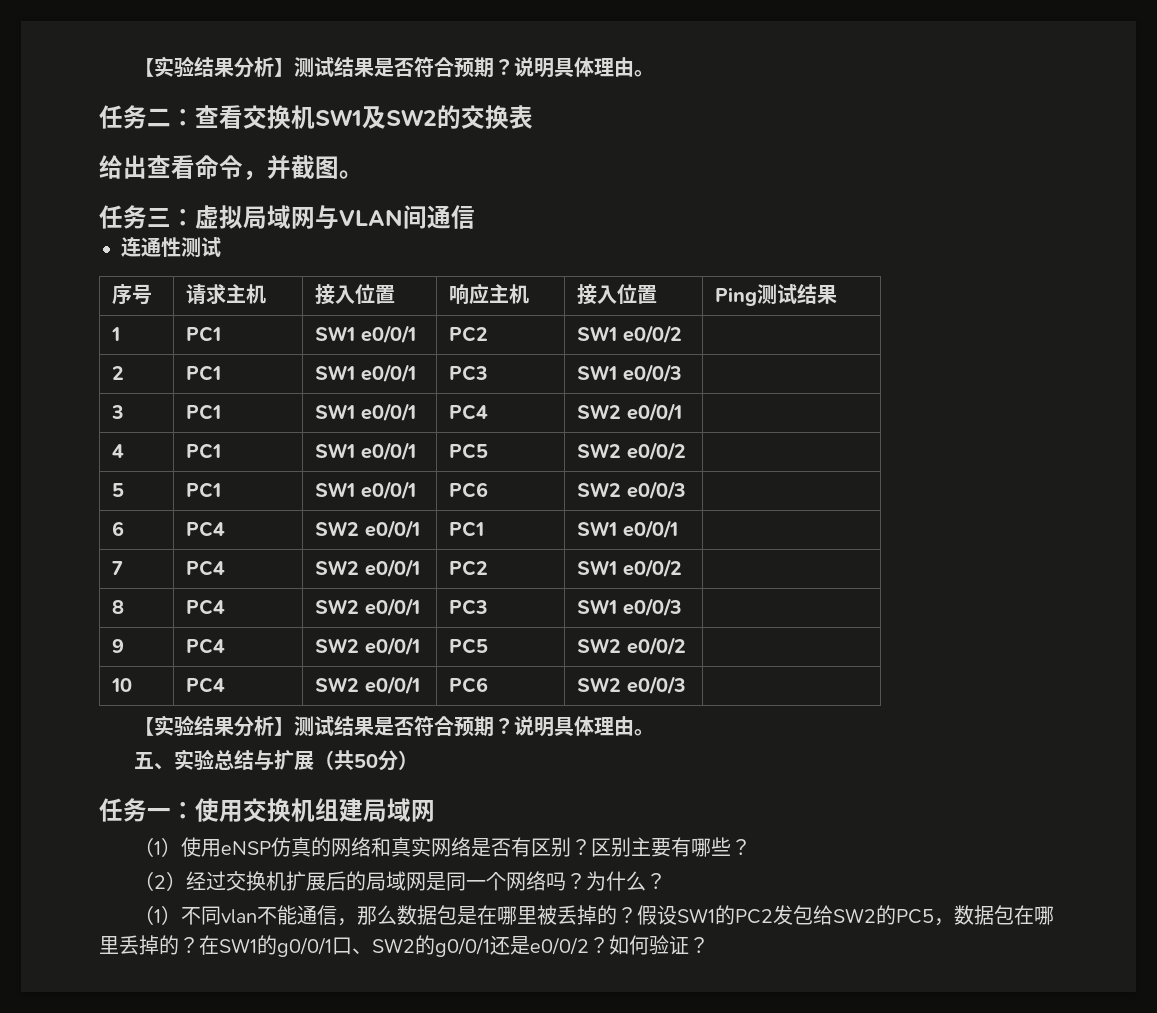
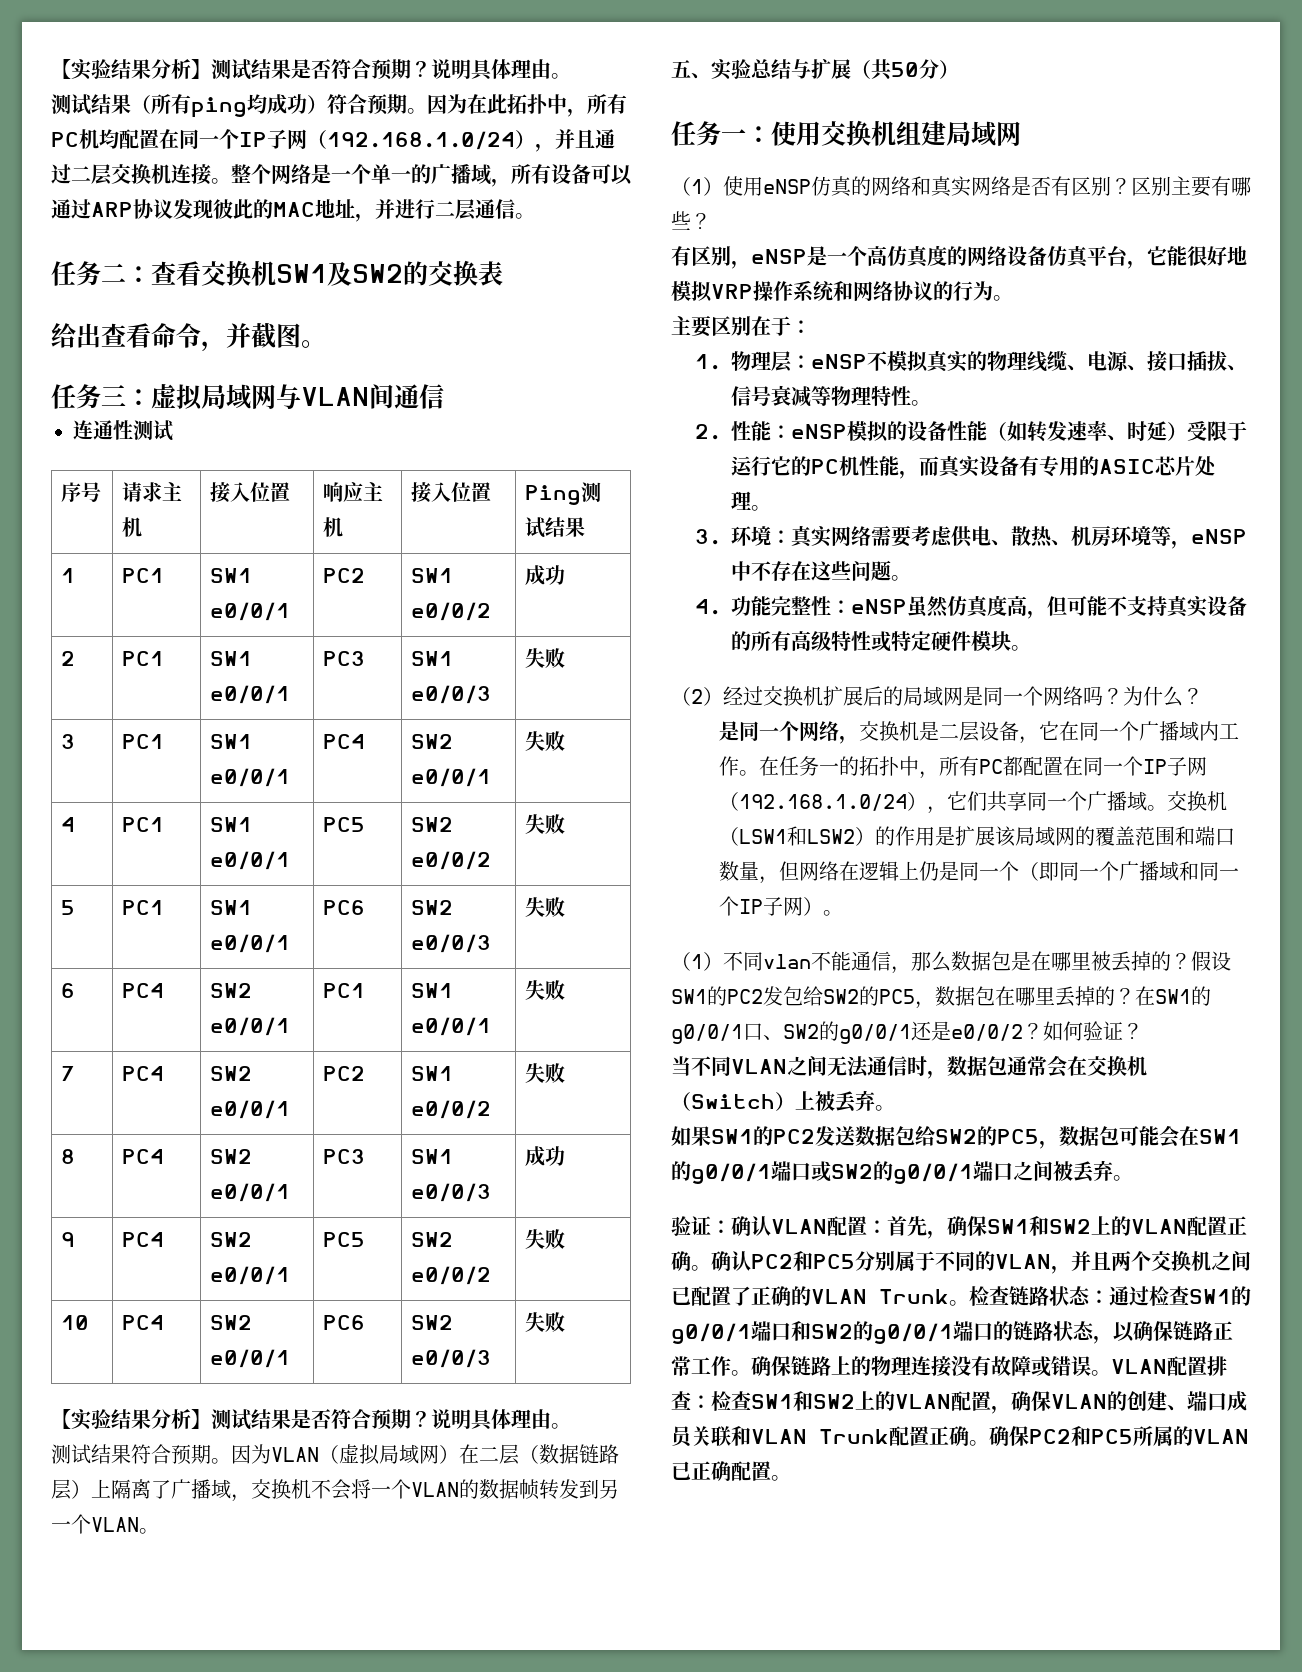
(654, 73) none -> [51,94,627,118] [51,129,615,152] [51,163,633,187] [51,199,535,222] // 测试结果（所有ping均成功）符合预期。因为在此拓扑中，所有PC机均配置在同一个IP子网（192.168.1.0/24），并且通过二层交换机连接。整个网络是一个单一的广播域，所有设备可以通过ARP协议发现彼此的MAC地址，并进行二层通信。
(682, 334) none -> [525,565,566,585] 成功
(682, 373) none -> [525,648,566,668] 失败
(682, 412) none -> [525,731,566,751] 失败
(686, 451) none -> [525,814,566,834] 失败
(686, 490) none -> [525,897,566,917] 失败
(678, 529) none -> [525,980,566,1000] 失败
(682, 568) none -> [525,1063,566,1083] 失败
(682, 607) none -> [525,1146,566,1166] 成功
(686, 646) none -> [525,1229,566,1249] 失败
(686, 685) none -> [525,1312,566,1332] 失败
(654, 732) none -> [51,1444,619,1465] [51,1479,619,1502] [51,1514,159,1534] // 测试结果符合预期。因为VLAN（虚拟局域网）在二层（数据链路层）上隔离了广播域，交换机不会将一个VLAN的数据帧转发到另一个VLAN。
(751, 847) none -> [671,245,1247,269] [671,280,1013,302] [671,316,811,337] [694,350,1247,373] [730,385,931,407] [694,420,1247,442] [730,455,1216,479] [730,491,771,511] [694,525,1247,549] [730,560,911,581] [694,595,1247,619] [730,631,1031,652] // 有区别，eNSP是一个高仿真度的网络设备仿真平台，它能很好地模拟VRP操作系统和网络协议的行为。 // 主要区别在于： // 1.物理层：eNSP不模拟真实的物理线缆、电源、接口插拔、信号衰减等物理特性。 // 2.性能：eNSP模拟的设备性能（如转发速率、时延）受限于运行它的PC机性能，而真实设备有专用的ASIC芯片处理。 // 3.环境：真实网络需要考虑供电、散热、机房环境等，eNSP中不存在这些问题。 // 4.功能完整性：eNSP虽然仿真度高，但可能不支持真实设备的所有高级特性或特定硬件模块。
(666, 881) none -> [718,721,1239,744] [718,756,1207,779] [718,791,1227,814] [718,826,1235,847] [718,861,1239,884] [718,896,843,916] // 是同一个网络，交换机是二层设备，它在同一个广播域内工作。在任务一的拓扑中，所有PC都配置在同一个IP子网（192.168.1.0/24），它们共享同一个广播域。交换机（LSW1和LSW2）的作用是扩展该局域网的覆盖范围和端口数量，但网络在逻辑上仍是同一个（即同一个广播域和同一个IP子网）。
(709, 945) none -> [671,1055,1147,1079] [671,1090,895,1113] [671,1125,1241,1149] [671,1160,1133,1184] [671,1216,1247,1239] [671,1250,1251,1274] [671,1286,1251,1306] [671,1321,1233,1344] [671,1356,1227,1377] [671,1391,1247,1414] [671,1426,1249,1448] [671,1461,791,1481] // 当不同VLAN之间无法通信时，数据包通常会在交换机（Switch）上被丢弃。 // 如果SW1的PC2发送数据包给SW2的PC5，数据包可能会在SW1的g0/0/1端口或SW2的g0/0/1端口之间被丢弃。 // 验证：确认VLAN配置：首先，确保SW1和SW2上的VLAN配置正确。确认PC2和PC5分别属于不同的VLAN，并且两个交换机之间已配置了正确的VLAN Trunk。检查链路状态：通过检查SW1的g0/0/1端口和SW2的g0/0/1端口的链路状态，以确保链路正常工作。确保链路上的物理连接没有故障或错误。VLAN配置排查：检查SW1和SW2上的VLAN配置，确保VLAN的创建、端口成员关联和VLAN Trunk配置正确。确保PC2和PC5所属的VLAN已正确配置。

